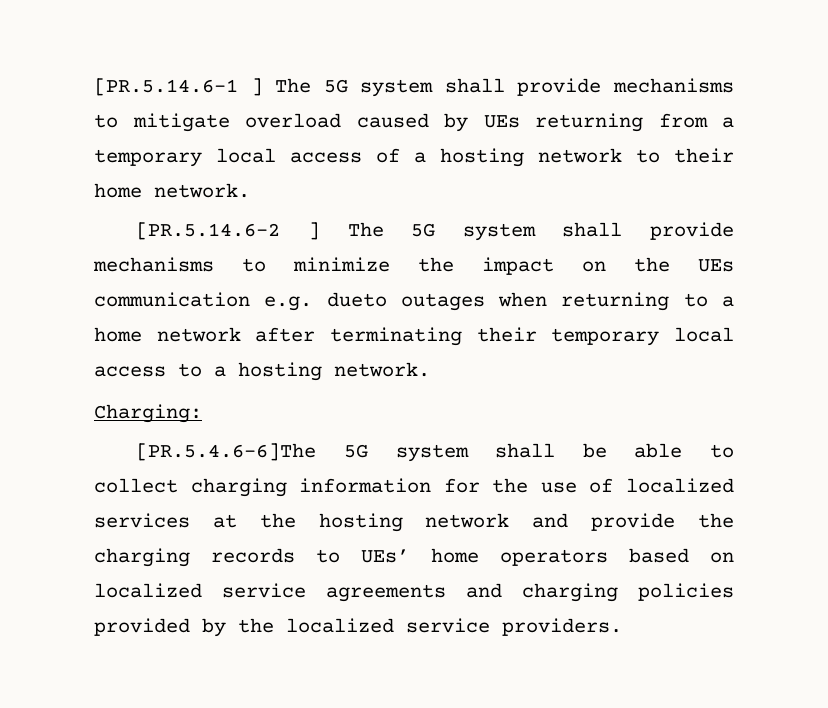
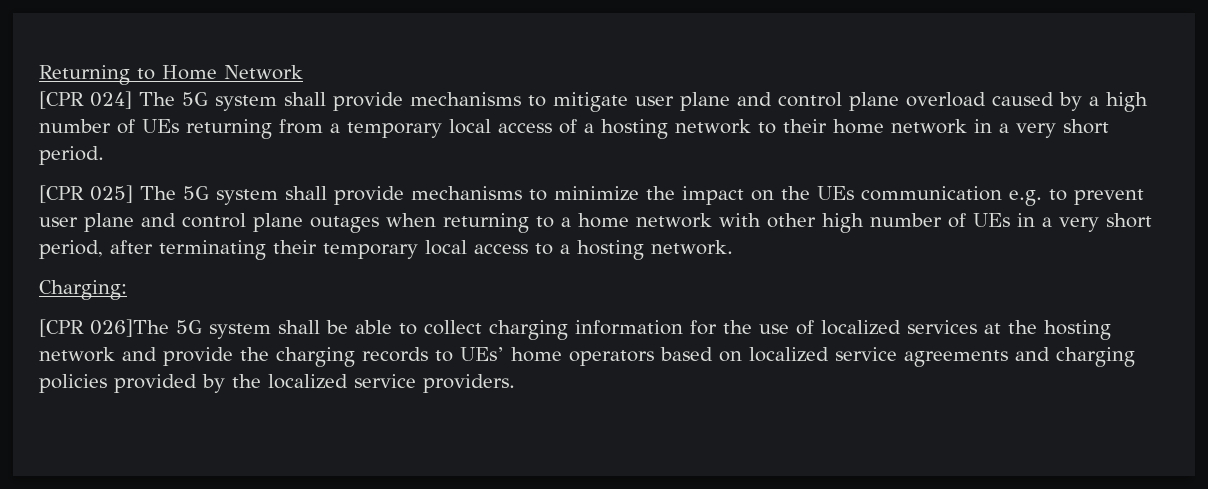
[94,78,263,96] [PR.5.14.6-1 ] -> [39,65,303,85] [39,91,132,109] Returning to Home Network // [CPR 024]
[245,113,468,132] overload caused by -> [635,92,1148,112] [39,119,135,134] user plane and control plane overload caused by a high number of
[154,183,250,198] [136,222,320,240] network. // [PR.5.14.6-2 ] -> [891,119,1109,138] [39,146,104,165] [39,185,133,203] network in a very short period. // [CPR 025]
[326,292,387,307] dueto -> [1049,189,1144,205] [39,213,303,232] to prevent user plane and control plane
(241, 334) none -> [719,213,1152,233] [39,240,103,259] with other high number of UEs in a very short period,
[136,443,317,461] [PR.5.4.6-6]The -> [39,319,169,337] [CPR 026]The

